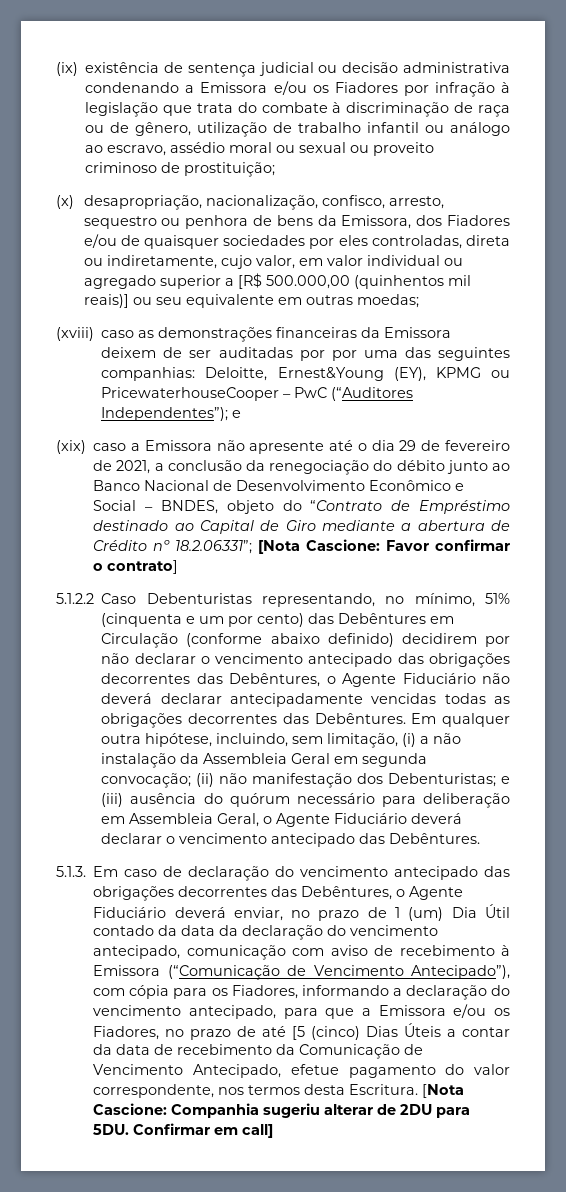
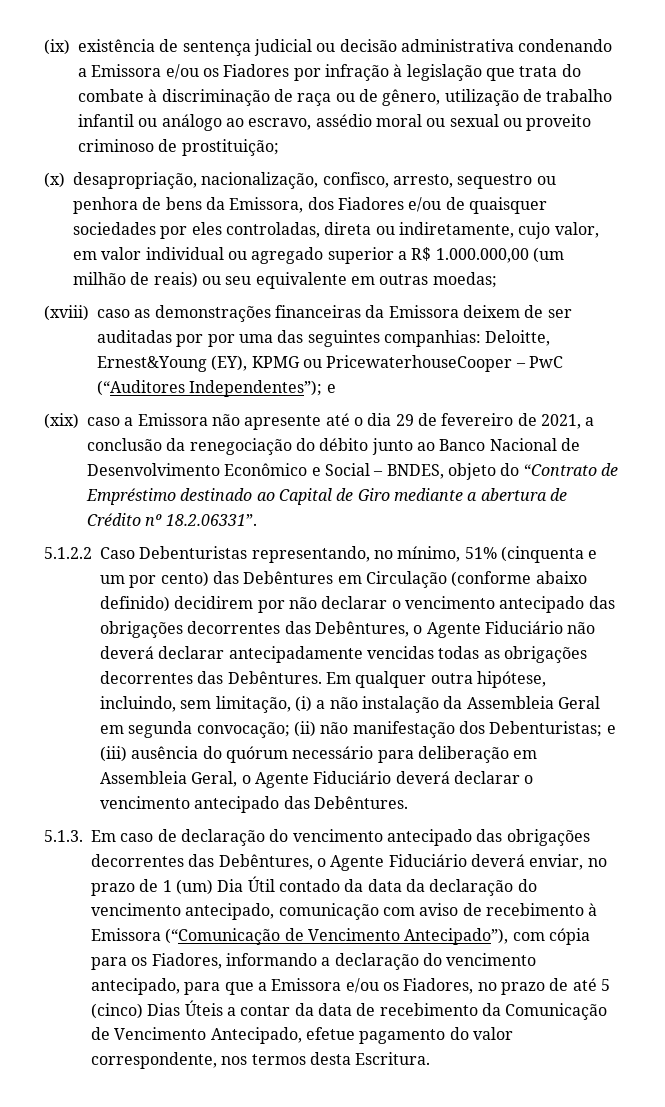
[237,273,471,289] [83,294,129,308] [R$ 500.000,00 (quinhentos mil reais)] -> [411,247,564,263] [73,272,198,288] R$ 1.000.000,00 (um milhão de reais)
[175,539,510,554] [93,560,179,574] 18.2.06331”; [Nota Cascione: Favor confirmar o contrato] -> [165,514,257,526] 18.2.06331”.
[292,1026,306,1040] [5 -> [600,979,610,991] 5
[422,1084,465,1098] [93,1103,471,1118] [93,1123,274,1138] [Nota Cascione: Companhia sugeriu alterar de 2DU para 5DU. Confirmar em call] -> (431, 1058) none

